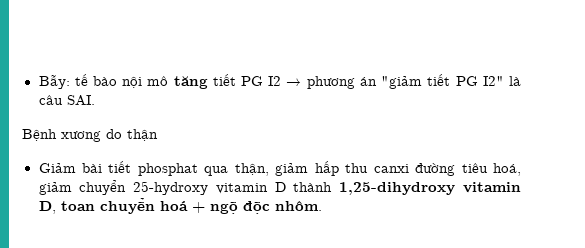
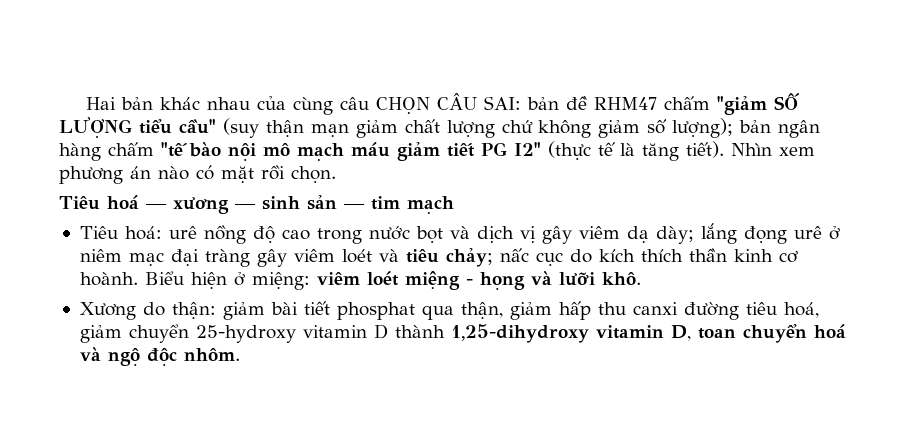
[38,74,521,89] [38,95,95,106] [22,129,158,142] [38,163,76,173] Bẫy: tế bào nội mô tăng tiết PG I2 → phương án "giảm tiết PG I2" là câu SAI. // Bệnh xương do thận // Giảm -> [85,93,800,115] [59,117,820,138] [59,141,815,161] [59,165,336,184] [59,195,454,214] [79,223,840,244] [79,248,798,267] [79,271,641,290] [79,302,265,320] Hai bản khác nhau của cùng câu CHỌN CÂU SAI: bản đề RHM47 chấm "giảm SỐ LƯỢNG tiểu cầu" (suy thận mạn giảm chất lượng chứ không giảm số lượng); bản ngân hàng chấm "tế bào nội mô mạch máu giảm tiết PG I2" (thực tế là tăng tiết). Nhìn xem phương án nào có mặt rồi chọn. // Tiêu hoá — xương — sinh sản — tim mạch // Tiêu hoá: urê nồng độ cao trong nước bọt và dịch vị gây viêm dạ dày; lắng đọng urê ở niêm mạc đại tràng gây viêm loét và tiêu chảy; nấc cục do kích thích thần kinh cơ hoành. Biểu hiện ở miệng: viêm loét miệng - họng và lưỡi khô. // Xương do thận: giảm
[191,202,205,213] + -> [79,347,101,361] và

